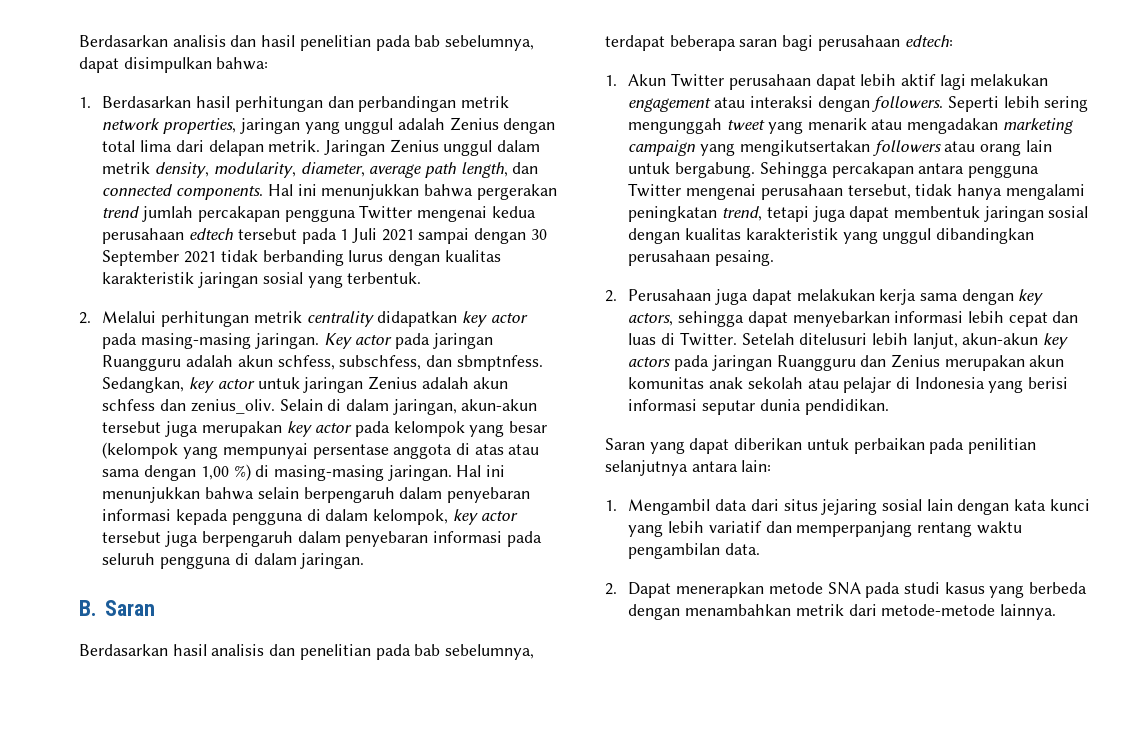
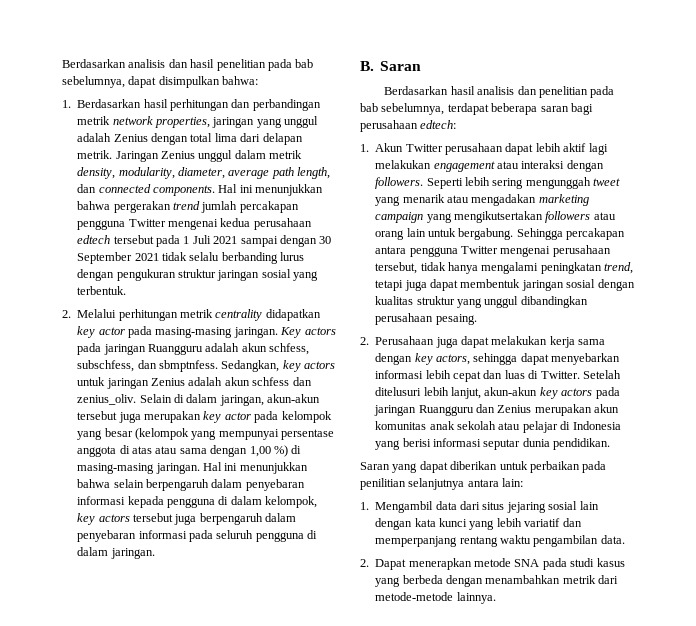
(258, 256) none -> [189,252,220,261] selalu
[444,250,501,262] [102,272,195,284] kualitas karakteristik -> [116,269,216,281] pengukuran struktur
[355,335,393,345] actor -> [304,327,336,335] actors
[217,379,255,389] actor -> [304,361,336,369] actors
[481,511,519,521] actor -> [98,514,130,522] actors
[745,228,838,240] karakteristik -> [416,296,455,305] struktur

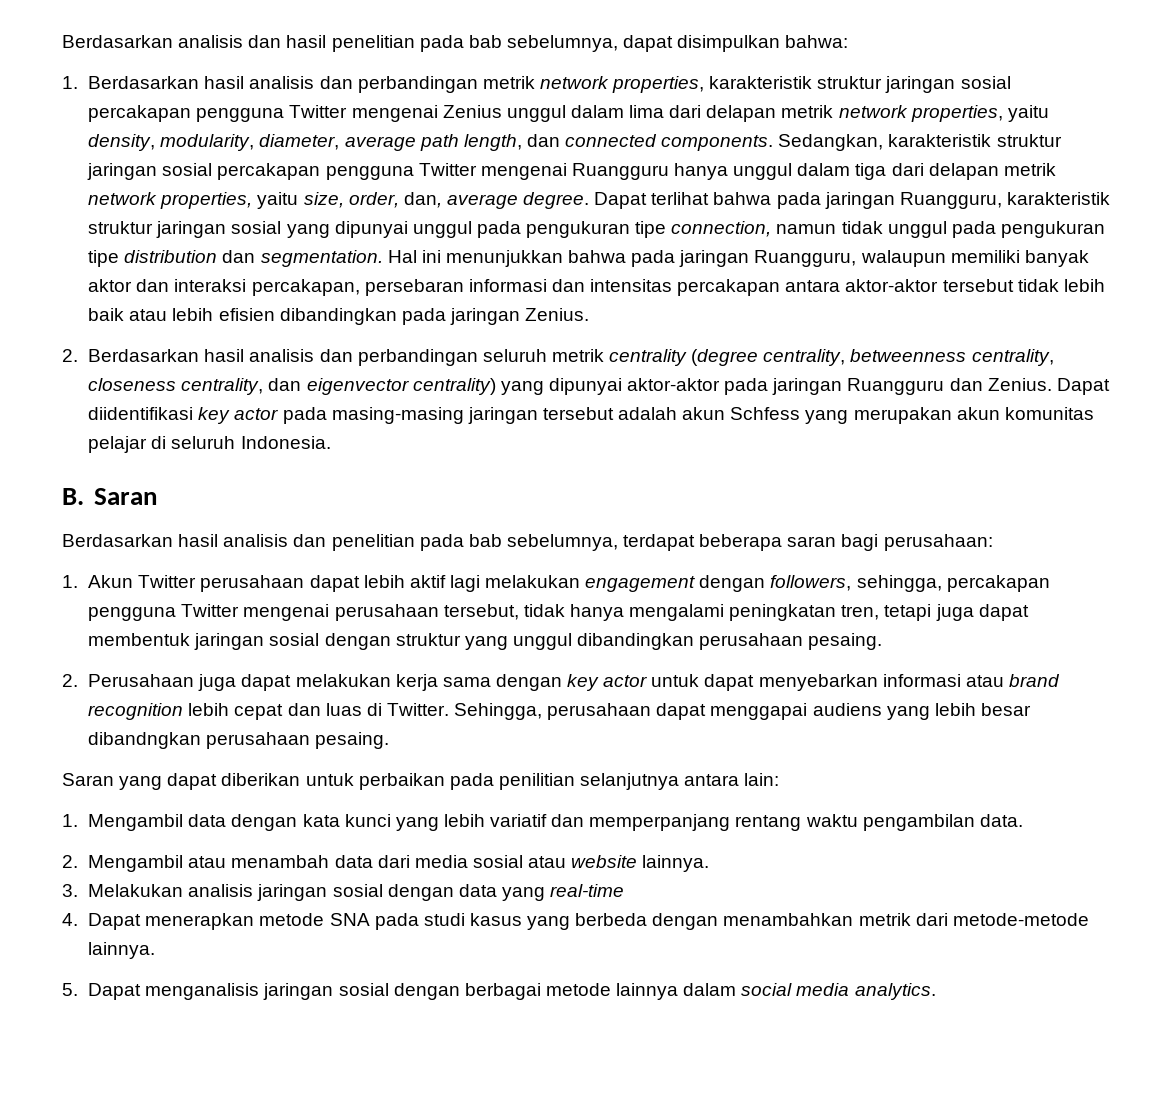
[170,99,229,111] perhitungan -> [249,76,315,89] analisis
[212,116,319,128] [77,133,303,145] [77,150,303,162] jaringan yang unggul adalah Zenius dengan total lima dari delapan metrik. Jaringan Zenius unggul dalam metrik -> [709,76,1011,93] [88,105,1049,122] karakteristik struktur jaringan sosial percakapan pengguna Twitter mengenai Zenius unggul dalam lima dari delapan metrik network properties, yaitu
[218,184,324,196] [77,201,299,213] [77,218,312,230] [77,235,332,247] [77,252,305,264] [77,269,319,281] [77,286,127,295] [62,309,321,321] [77,326,336,338] [77,343,310,355] [77,360,336,372] [77,377,312,389] [77,394,321,406] [77,411,332,423] [77,428,335,440] [77,445,302,457] [77,462,308,474] [77,479,305,491] [77,496,318,508] [77,513,297,525] [77,530,318,542] [77,547,155,559] Hal ini menunjukkan bahwa pergerakan trend jumlah percakapan pengguna Twitter mengenai kedua perusahaan edtech tersebut pada 1 Juli 2021 sampai dengan 30 September 2021 tidak selalu berbanding lurus dengan pengukuran struktur jaringan sosial yang terbentuk. // 2. Melalui perhitungan metrik centrality didapatkan key actor pada masing-masing jaringan. Key actors pada jaringan Ruangguru adalah akun schfess, subschfess, dan sbmptnfess. Sedangkan, key actors untuk jaringan Zenius adalah akun schfess dan zenius_oliv. Selain di dalam jaringan, akun-akun tersebut juga merupakan key actor pada kelompok yang besar (kelompok yang mempunyai persentase anggota di atas atau sama dengan 1,00 %) di masing-masing jaringan. Hal ini menunjukkan bahwa selain berpengaruh dalam penyebaran informasi kepada pengguna di dalam kelompok, key actors tersebut juga berpengaruh dalam penyebaran informasi pada seluruh pengguna di dalam jaringan. -> [778,134,1062,151] [87,163,1056,180] [88,192,1110,209] [88,221,1105,238] [88,250,1089,267] [88,279,1105,296] [88,308,590,325] [62,349,1054,366] [88,378,1110,395] [88,407,1094,424] [88,436,331,453] Sedangkan, karakteristik struktur jaringan sosial percakapan pengguna Twitter mengenai Ruangguru hanya unggul dalam tiga dari delapan metrik network properties, yaitu size, order, dan, average degree. Dapat terlihat bahwa pada jaringan Ruangguru, karakteristik struktur jaringan sosial yang dipunyai unggul pada pengukuran tipe connection, namun tidak unggul pada pengukuran tipe distribution dan segmentation. Hal ini menunjukkan bahwa pada jaringan Ruangguru, walaupun memiliki banyak aktor dan interaksi percakapan, persebaran informasi dan intensitas percakapan antara aktor-aktor tersebut tidak lebih baik atau lebih efisien dibandingkan pada jaringan Zenius. // 2. Berdasarkan hasil analisis dan perbandingan seluruh metrik centrality (degree centrality, betweenness centrality, closeness centrality, dan eigenvector centrality) yang dipunyai aktor-aktor pada jaringan Ruangguru dan Zenius. Dapat diidentifikasi key actor pada masing-masing jaringan tersebut adalah akun Schfess yang merupakan akun komunitas pelajar di seluruh Indonesia.
[360,120,457,132] perusahaan edtech: -> [883,534,993,551] perusahaan:
[497,160,604,172] [375,177,621,189] [375,194,589,206] [375,211,616,223] [375,228,626,240] [375,246,407,254] atau interaksi dengan followers. Seperti lebih sering mengunggah tweet yang menarik atau mengadakan marketing campaign yang mengikutsertakan followers atau orang lain untuk bergabung. Sehingga percakapan antara -> [699,575,1050,592] dengan followers, sehingga, percakapan
[604,262,634,274] trend, -> [841,605,880,620] tren,
[375,296,414,305] kualitas -> (391, 641) none
[436,353,518,365] actors, sehingga -> [603,674,700,687] actor untuk
(424, 374) none -> [965,674,1060,687] [88,703,184,720] atau brand recognition
[582,370,621,379] [375,387,620,399] [374,404,620,416] [375,421,621,433] [375,438,611,450] Setelah ditelusuri lebih lanjut, akun-akun key actors pada jaringan Ruangguru dan Zenius merupakan akun komunitas anak sekolah atau pelajar di Indonesia yang berisi informasi seputar dunia pendidikan. -> [454,703,1031,720] [88,732,390,749] Sehingga, perusahaan dapat menggapai audiens yang lebih besar dibandngkan perusahaan pesaing.
[460,501,599,513] dari situs jejaring sosial lain -> (227, 820) none
(369, 563) none -> [88,855,710,872] [62,884,625,901] [62,913,78,926] Mengambil atau menambah data dari media sosial atau website lainnya. // 3. Melakukan analisis jaringan sosial dengan data yang real-time // 4.
(496, 598) none -> [62,983,936,1000] // 5. Dapat menganalisis jaringan sosial dengan berbagai metode lainnya dalam social media analytics.

